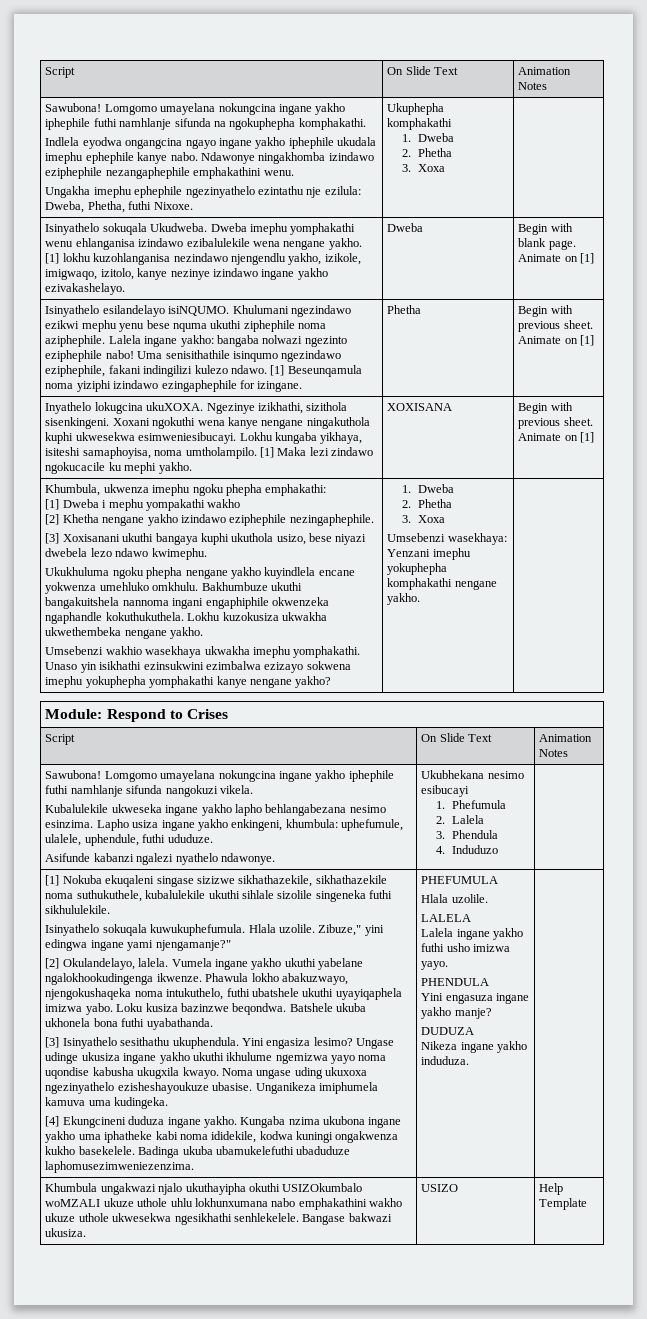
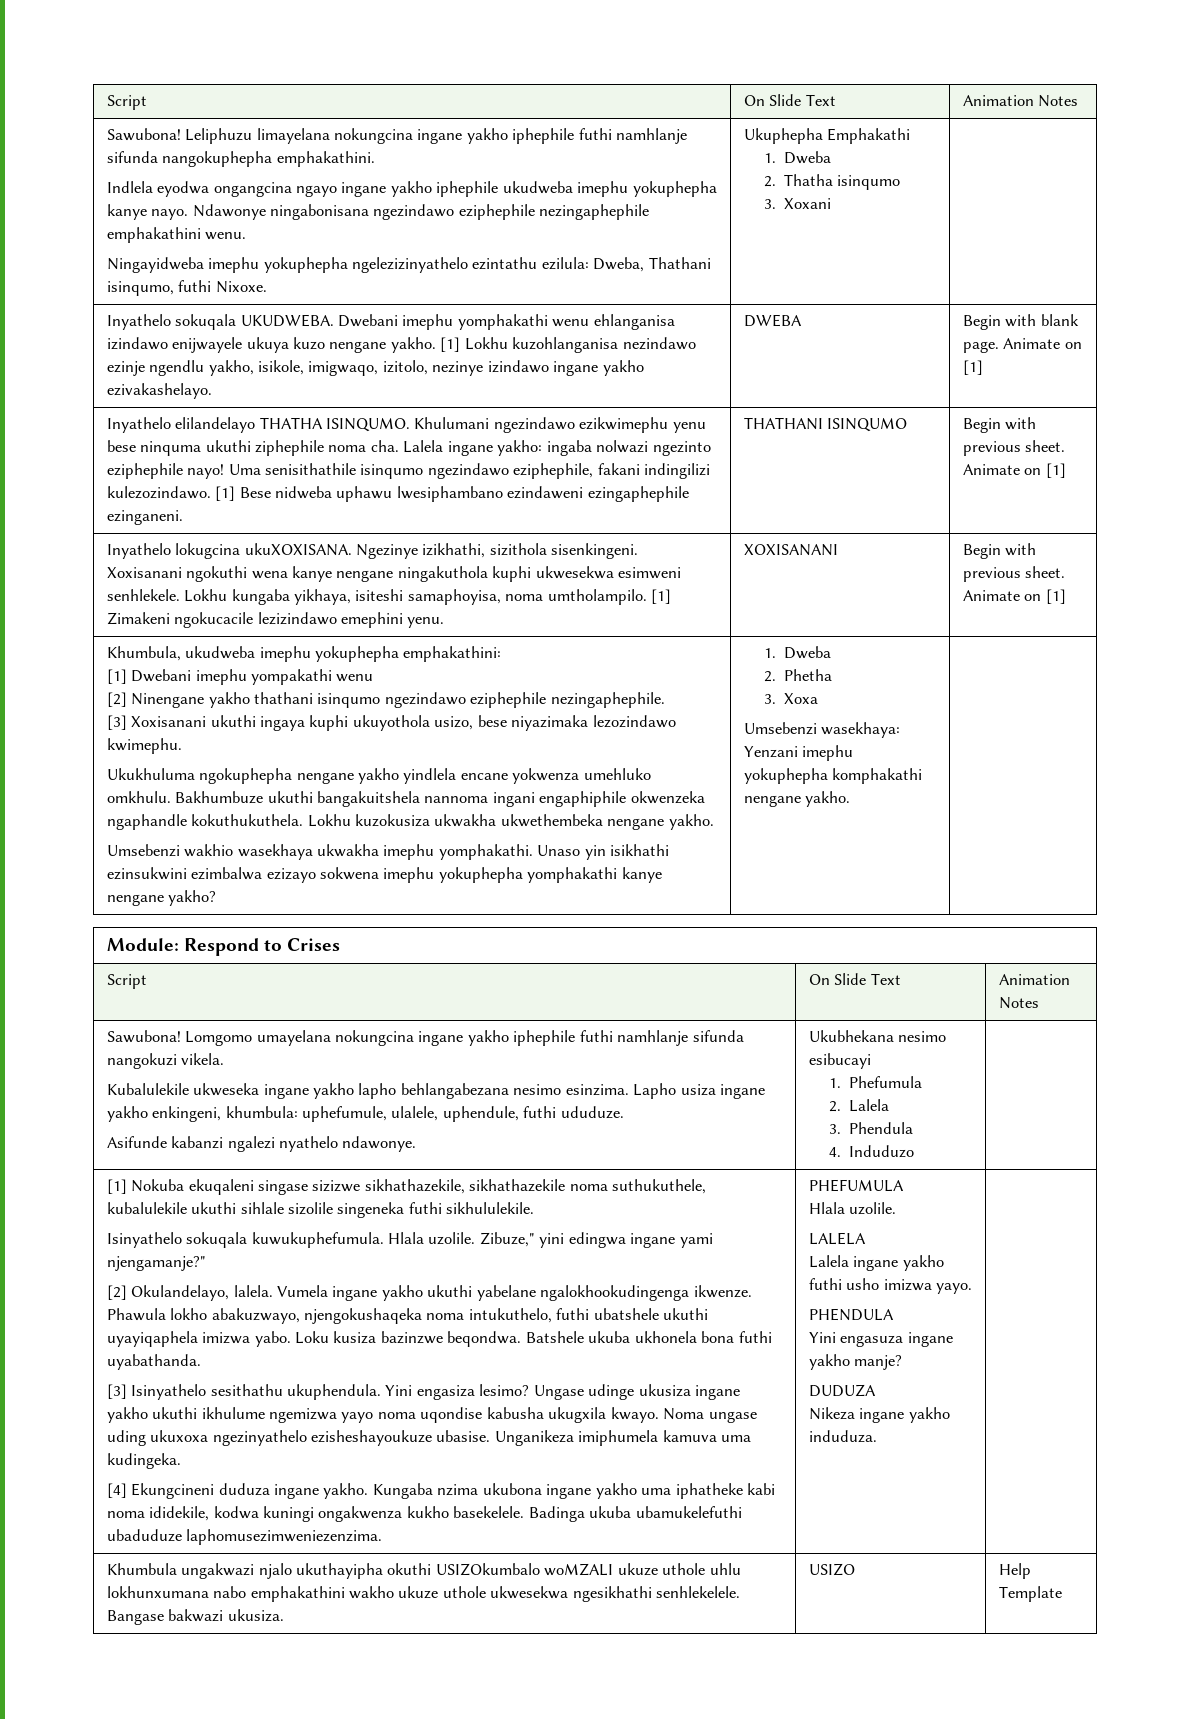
[45,67,76,78] [387,66,459,75] [518,67,572,75] [518,82,548,90] [45,103,346,115] [45,118,366,130] Script | On Slide Text | Animation Notes // Sawubona! Lomgomo umayelana nokungcina ingane yakho iphephile futhi namhlanje sifunda na ngokuphepha komphakathi. -> [106,95,147,110] [743,94,836,106] [962,95,1079,107] [106,128,688,144] [106,151,375,167] Script | On Slide Text | Animation Notes // Sawubona! Leliphuzu limayelana nokungcina ingane yakho iphephile futhi namhlanje sifunda nangokuphepha emphakathini.
[337,137,377,146] [45,152,374,164] [45,167,294,179] [45,186,361,198] [45,201,125,213] ukudala imephu ephephile kanye nabo. Ndawonye ningakhomba izindawo eziphephile nezangaphephile emphakathini wenu. // Ungakha imephu ephephile ngezinyathelo ezintathu nje ezilula: Dweba, Phetha, -> [502,181,717,197] [106,204,650,220] [106,227,247,243] [106,257,711,273] [106,281,174,296] ukudweba imephu yokuphepha kanye nayo. Ndawonye ningabonisana ngezindawo eziphephile nezingaphephile emphakathini wenu. // Ningayidweba imephu yokuphepha ngelezizinyathelo ezintathu ezilula: Dweba, Thathani isinqumo,
[387,118,453,130] [402,133,454,142] [402,148,452,157] [402,164,445,172] [45,223,247,235] komphakathi // 1. Dweba // 2. Phetha // 3. Xoxa | // Isinyathelo sokuqala Ukudweba. Dweba -> [827,128,911,144] [763,151,831,164] [763,174,901,190] [763,198,831,209] [106,314,399,330] Emphakathi // 1. Dweba // 2. Thatha isinqumo // 3. Xoxani | // Inyathelo sokuqala UKUDWEBA. Dwebani
[186,238,280,247] ezibalulekile wena -> [172,337,326,353] enijwayele ukuya kuzo
[62,253,91,262] lokhu -> [464,337,508,350] Lokhu
[230,253,361,265] njengendlu yakho, izikole, -> [106,360,305,376] ezinje ngendlu yakho, isikole,
[137,268,168,280] kanye -> (428, 367) none
[387,223,424,232] Dweba -> [743,314,802,327] DWEBA
[45,305,351,317] [45,320,117,332] Isinyathelo esilandelayo isiNQUMO. Khulumani ngezindawo ezikwi mephu -> [106,417,669,433] Inyathelo elilandelayo THATHA ISINQUMO. Khulumani ngezindawo ezikwimephu
[172,323,207,332] nquma -> [140,441,202,456] ninquma
[45,335,106,347] aziphephile. -> [370,440,399,452] cha.
[216,335,259,347] bangaba -> [546,440,592,456] ingaba
[105,350,134,359] nabo! -> [187,464,225,479] nayo!
[194,365,362,377] [45,380,303,392] [387,305,422,314] kulezo ndawo. [1] Beseunqamula noma yiziphi izindawo ezingaphephile for izingane. | Phetha -> [106,486,689,502] [106,510,183,525] [743,417,908,432] kulezozindawo. [1] Bese nidweba uphawu lwesiphambano ezindaweni ezingaphephile ezinganeni. | THATHANI ISINQUMO
[146,402,204,411] ukuXOXA. -> [244,543,352,556] ukuXOXISANA.
[112,418,150,426] Xoxani -> [106,567,182,578] Xoxisanani
[138,432,237,444] esimweniesibucayi. -> [618,567,682,579] [106,589,180,601] esimweni senhlekele.
[277,447,374,456] [45,462,192,474] [387,403,453,411] Maka lezi zindawo ngokucacile ku mephi yakho. | XOXISANA -> [106,612,445,628] [743,544,838,556] Zimakeni ngokucacile lezizindawo emephini yenu. | XOXISANANI
[103,484,327,496] [45,499,241,511] [45,514,226,526] ukwenza imephu ngoku phepha emphakathi: // [1] Dweba i mephu yompakathi wakho // [2] Khetha nengane yakho izindawo -> [185,646,502,662] [106,669,374,685] [106,692,466,708] ukudweba imephu yokuphepha emphakathini: // [1] Dwebani imephu yompakathi wenu // [2] Ninengane yakho thathani isinqumo ngezindawo
[155,533,367,545] [45,548,149,557] bangaya kuphi ukuthola usizo, bese niyazi dwebela lezo ndawo -> [260,715,676,731] ingaya kuphi ukuyothola usizo, bese niyazimaka lezozindawo
[112,567,316,579] ngoku phepha nengane yakho kuyindlela -> [199,768,457,784] ngokuphepha nengane yakho yindlela

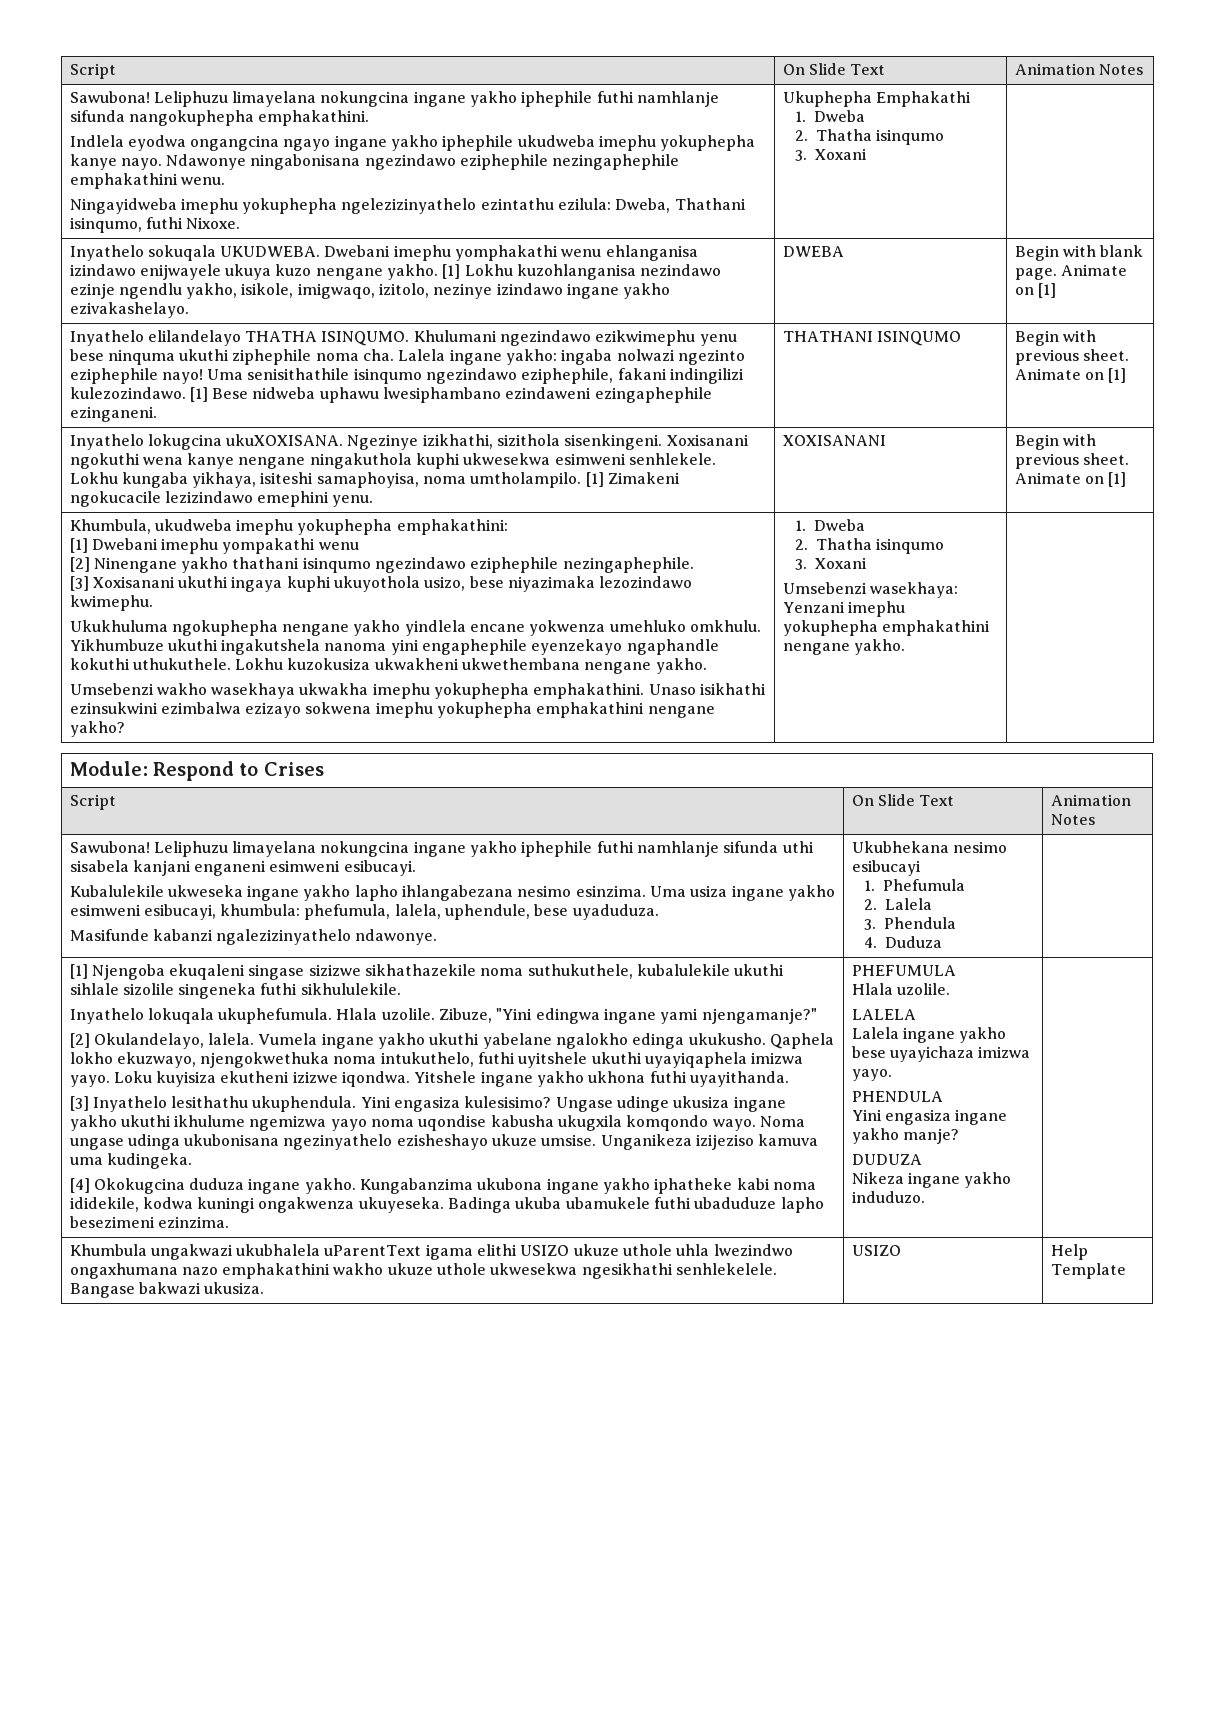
[175,791,705,807] [106,814,603,830] Bakhumbuze ukuthi bangakuitshela nannoma ingani engaphiphile okwenzeka ngaphandle kokuthukuthela. Lokhu kuzokusiza ukwakha ukwethembeka -> [69,639,719,655] [69,658,581,670] Yikhumbuze ukuthi ingakutshela nanoma yini engaphephile eyenzekayo ngaphandle kokuthi uthukuthele. Lokhu kuzokusiza ukwakheni ukwethembana
[184,844,234,857] wakhio -> [156,683,207,695] wakho
[438,844,606,860] yomphakathi. Unaso yin -> [434,683,696,699] yokuphepha emphakathini. Unaso
[527,867,662,883] yomphakathi kanye -> [536,702,645,718] emphakathini
[783,669,832,681] [763,693,818,704] Phetha // 3. Xoxa -> [816,538,945,554] [795,557,868,570] Thatha isinqumo // 3. Xoxani
[832,768,923,784] komphakathi -> [881,620,990,636] emphakathini
[185,1030,744,1046] [106,1053,225,1069] Lomgomo umayelana nokungcina ingane yakho iphephile futhi namhlanje sifunda nangokuzi vikela. -> [153,841,814,857] [69,860,416,876] Leliphuzu limayelana nokungcina ingane yakho iphephile futhi namhlanje sifunda uthi sisabela kanjani enganeni esimweni esibucayi.
[400,1083,509,1099] behlangabezana -> [402,885,514,901] ihlangabezana
[633,1083,677,1099] Lapho -> [650,886,687,897] Uma
[152,1106,624,1122] [106,1136,339,1152] enkingeni, khumbula: uphefumule, ulalele, uphendule, futhi ududuze. // Asifunde kabanzi ngalezi nyathelo -> [69,904,659,920] [69,929,352,945] esimweni esibucayi, khumbula: phefumula, lalela, uphendule, bese uyaduduza. // Masifunde kabanzi ngalezizinyathelo
[848,1145,914,1158] [106,1179,185,1194] Induduzo | // [1] Nokuba -> [885,936,943,948] [69,964,165,980] Duduza | // [1] Njengoba
[364,1179,465,1194] sikhathazekile, -> (361, 970) none
[106,1232,565,1248] Isinyathelo sokuqala kuwukuphefumula. Hlala uzolile. Zibuze," yini -> [69,1008,533,1024] Inyathelo lokuqala ukuphefumula. Hlala uzolile. Zibuze, "Yini
[540,1285,752,1301] [106,1308,423,1324] ngalokhookudingenga ikwenze. Phawula lokho abakuzwayo, njengokushaqeka -> [556,1033,835,1049] [69,1052,330,1068] ngalokho edinga ukukusho. Qaphela lokho ekuzwayo, njengokwethuka
[593,1308,659,1320] ubatshele -> [518,1052,588,1068] uyitshele
[254,1331,772,1347] [106,1354,201,1370] [106,1384,283,1400] yabo. Loku kusiza bazinzwe beqondwa. Batshele ukuba ukhonela bona futhi uyabathanda. // [3] Isinyathelo sesithathu -> [69,1071,790,1087] [69,1096,249,1112] yayo. Loku kuyisiza ekutheni izizwe iqondwa. Yitshele ingane yakho ukhona futhi uyayithanda. // [3] Inyathelo lesithathu
[479,1384,530,1396] lesimo? -> [464,1096,552,1108] kulesisimo?
[610,1407,757,1423] [106,1430,659,1446] kwayo. Noma ungase uding ukuxoxa ngezinyathelo ezisheshayoukuze ubasise. Unganikeza imiphumela -> [626,1115,806,1131] [69,1134,755,1150] komqondo wayo. Noma ungase udinga ukubonisana ngezinyathelo ezisheshayo ukuze umsise. Unganikeza izijeziso
[131,1483,215,1499] Ekungcineni -> [93,1178,185,1194] Okokugcina
[372,1483,479,1499] Kungaba nzima -> [360,1178,474,1194] Kungabanzima
[641,1488,672,1495] uma -> (651, 1186) none
[406,1506,742,1522] [106,1529,383,1545] kukho basekelele. Badinga ukuba ubamukelefuthi ubaduduze laphomusezimweniezenzima. -> [358,1197,824,1213] [69,1216,229,1228] ukuyeseka. Badinga ukuba ubamukele futhi ubaduduze lapho besezimeni ezinzima.
[808,1278,880,1290] futhi usho -> [851,1046,974,1062] bese uyayichaza
[840,1335,904,1347] engasuza -> [884,1109,951,1125] engasiza
[808,1430,877,1443] induduza. -> [851,1191,925,1203] induduzo.
[258,1563,741,1579] [106,1586,247,1598] njalo ukuthayipha okuthi USIZOkumbalo woMZALI ukuze uthole uhlu lokhunxumana nabo -> [236,1244,793,1260] [69,1263,218,1279] ukubhalela uParentText igama elithi USIZO ukuze uthole uhla lwezindwo ongaxhumana nazo

